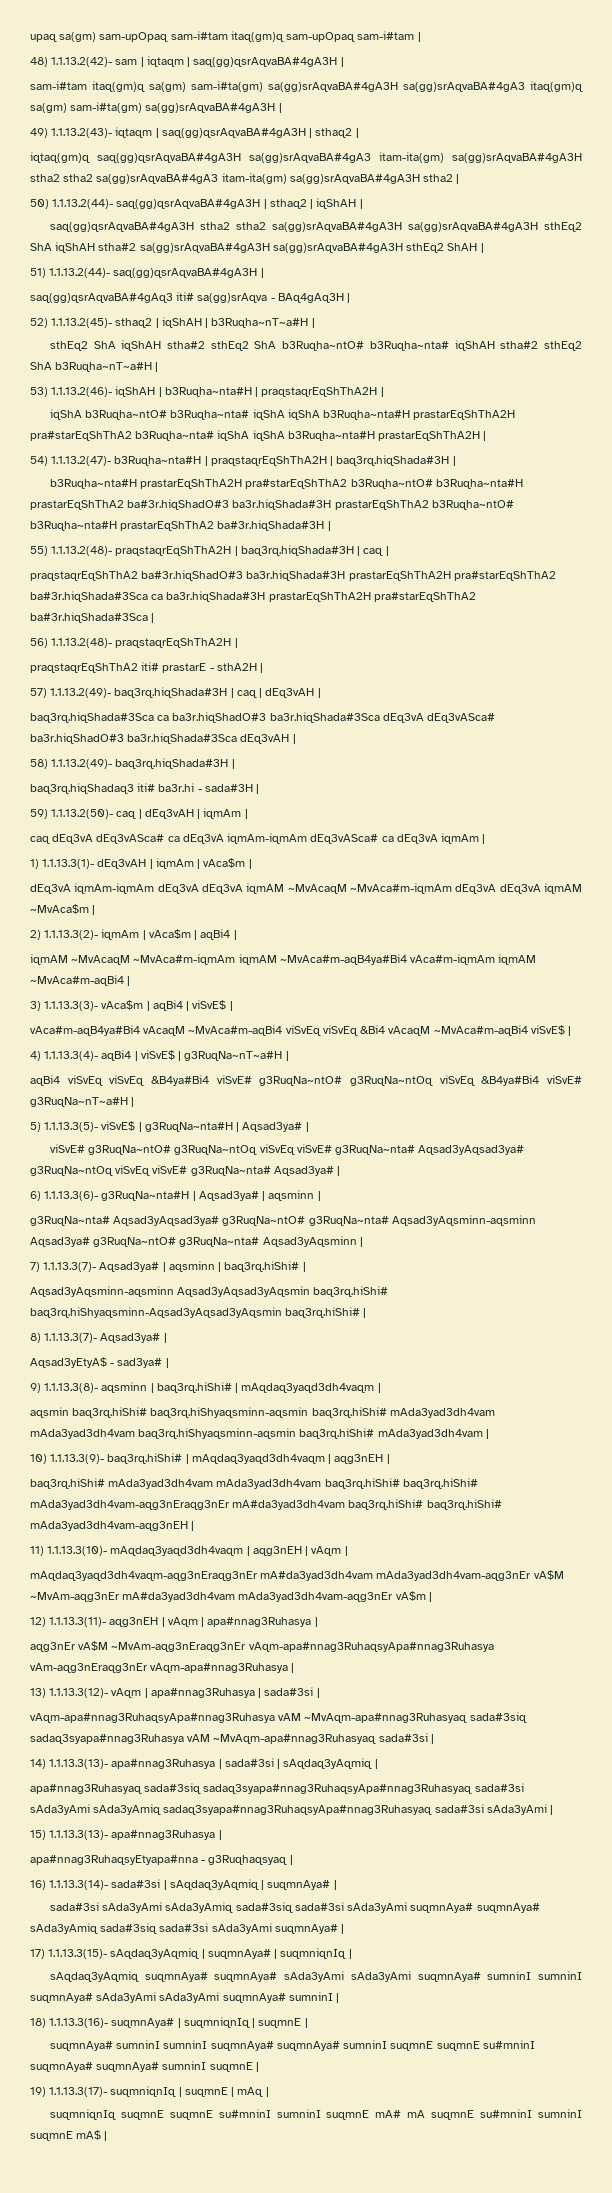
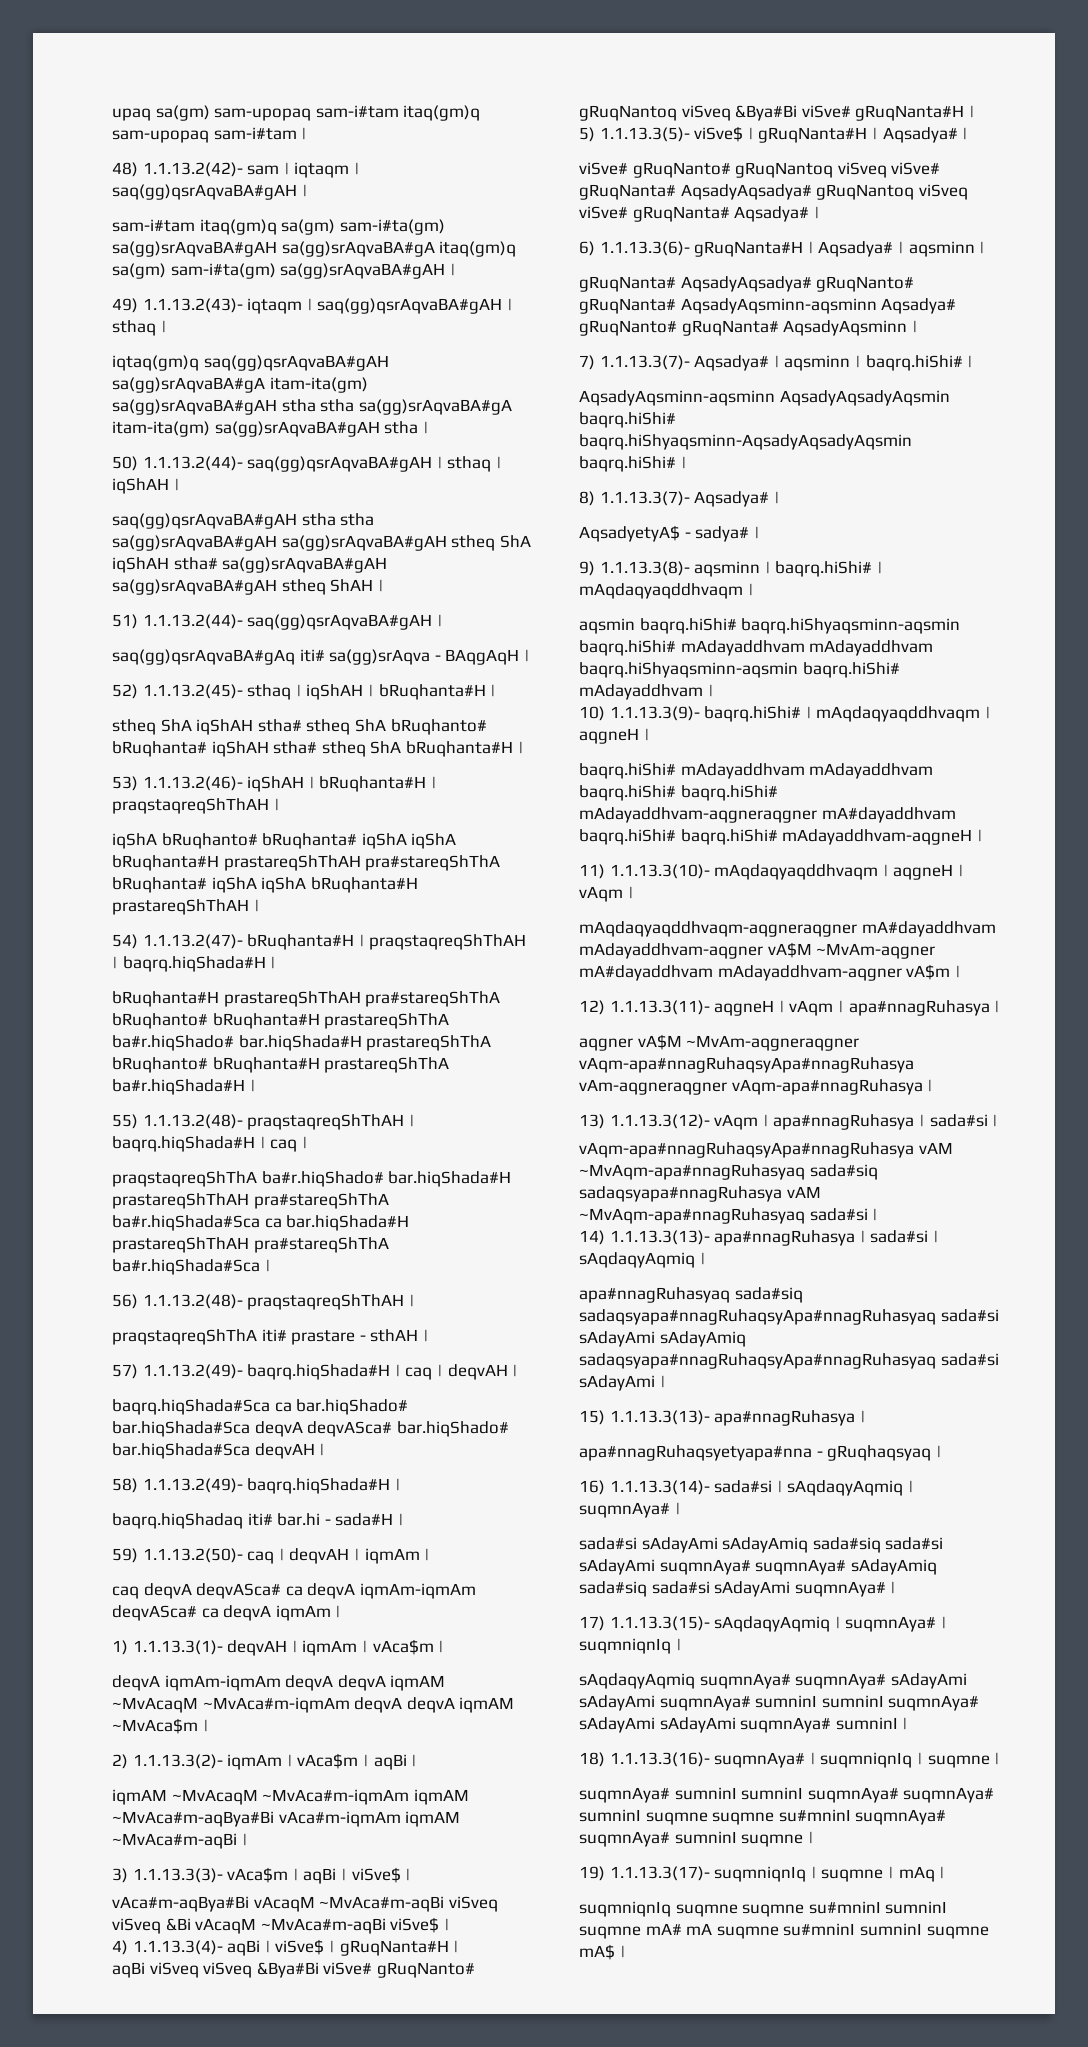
[99,31,356,42] sam-upOpaq sam-i#tam itaq(gm)q sam-upOpaq -> [214,105,481,121] [112,130,209,143] sam-upopaq sam-i#tam itaq(gm)q sam-upopaq
[193,57,338,67] saq(gg)qsrAqvaBA#4gA3H -> [112,184,297,200] saq(gg)qsrAqvaBA#gAH
[268,81,583,92] [30,102,276,113] sa(gg)srAqvaBA#4gA3H sa(gg)srAqvaBA#4gA3 itaq(gm)q sa(gm) sam-i#ta(gm) sa(gg)srAqvaBA#4gA3H -> [112,241,517,257] [112,263,446,279] sa(gg)srAqvaBA#gAH sa(gg)srAqvaBA#gA itaq(gm)q sa(gm) sam-i#ta(gm) sa(gg)srAqvaBA#gAH
[161,128,353,138] saq(gg)qsrAqvaBA#4gA3H | sthaq2 -> [317,298,513,314] [112,320,156,336] saq(gg)qsrAqvaBA#gAH | sthaq
[96,152,582,163] [30,173,454,184] saq(gg)qsrAqvaBA#4gA3H sa(gg)srAqvaBA#4gA3 itam-ita(gm) sa(gg)srAqvaBA#4gA3H stha2 stha2 sa(gg)srAqvaBA#4gA3 itam-ita(gm) sa(gg)srAqvaBA#4gA3H stha2 -> [203,355,389,371] [112,377,368,393] [112,399,512,415] [112,421,419,437] saq(gg)qsrAqvaBA#gAH sa(gg)srAqvaBA#gA itam-ita(gm) sa(gg)srAqvaBA#gAH stha stha sa(gg)srAqvaBA#gA itam-ita(gm) sa(gg)srAqvaBA#gAH stha
[116,199,307,209] saq(gg)qsrAqvaBA#4gA3H | sthaq2 -> [247,456,492,472] saq(gg)qsrAqvaBA#gAH | sthaq
[49,222,582,232] [30,242,445,253] saq(gg)qsrAqvaBA#4gA3H stha2 stha2 sa(gg)srAqvaBA#4gA3H sa(gg)srAqvaBA#4gA3H sthEq2 ShA iqShAH stha#2 sa(gg)srAqvaBA#4gA3H sa(gg)srAqvaBA#4gA3H sthEq2 -> [112,513,375,529] [112,535,531,551] [112,557,388,573] [112,579,326,595] saq(gg)qsrAqvaBA#gAH stha stha sa(gg)srAqvaBA#gAH sa(gg)srAqvaBA#gAH stheq ShA iqShAH stha# sa(gg)srAqvaBA#gAH sa(gg)srAqvaBA#gAH stheq
[113,268,264,278] [30,293,173,303] saq(gg)qsrAqvaBA#4gA3H | // saq(gg)qsrAqvaBA#4gAq3 -> [247,614,443,630] [112,649,295,665] saq(gg)qsrAqvaBA#gAH | // saq(gg)qsrAqvaBA#gAq
[277,293,344,303] BAq4gAq3H -> [445,649,520,665] BAqgAqH
[115,317,315,328] [49,340,582,351] [30,362,153,372] sthaq2 | iqShAH | b3Ruqha~nT~a#H | // sthEq2 ShA iqShAH stha#2 sthEq2 ShA b3Ruqha~ntO# b3Ruqha~nta# iqShAH stha#2 sthEq2 ShA b3Ruqha~nT~a#H -> [247,684,497,700] [112,719,487,735] [112,741,513,757] sthaq | iqShAH | bRuqhanta#H | // stheq ShA iqShAH stha# stheq ShA bRuqhanto# bRuqhanta# iqShAH stha# stheq ShA bRuqhanta#H
[164,387,378,397] b3Ruqha~nta#H | praqstaqrEqShThA2H -> [319,776,437,792] [112,798,269,814] bRuqhanta#H | praqstaqreqShThAH
[85,409,516,420] [30,430,487,441] [30,455,456,466] [49,479,523,489] [30,499,514,510] [30,520,325,531] b3Ruqha~ntO# b3Ruqha~nta# iqShA iqShA b3Ruqha~nta#H prastarEqShThA2H pra#starEqShThA2 b3Ruqha~nta# iqShA iqShA b3Ruqha~nta#H prastarEqShThA2H | // 54) 1.1.13.2(47)- b3Ruqha~nta#H | praqstaqrEqShThA2H | baq3rq.hiqShada#3H | // b3Ruqha~nta#H prastarEqShThA2H pra#starEqShThA2 b3Ruqha~ntO# b3Ruqha~nta#H prastarEqShThA2 ba#3r.hiqShadO#3 ba3r.hiqShada#3H prastarEqShThA2 b3Ruqha~ntO# b3Ruqha~nta#H prastarEqShThA2 ba#3r.hiqShada#3H -> [161,833,457,849] [112,855,501,871] [112,877,418,893] [112,899,260,915] [112,934,527,950] [112,956,277,972] [112,991,501,1007] [112,1013,450,1029] [112,1035,492,1051] [112,1057,450,1073] [112,1079,245,1095] bRuqhanto# bRuqhanta# iqShA iqShA bRuqhanta#H prastareqShThAH pra#stareqShThA bRuqhanta# iqShA iqShA bRuqhanta#H prastareqShThAH | // 54) 1.1.13.2(47)- bRuqhanta#H | praqstaqreqShThAH | baqrq.hiqShada#H | // bRuqhanta#H prastareqShThAH pra#stareqShThA bRuqhanto# bRuqhanta#H prastareqShThA ba#r.hiqShado# bar.hiqShada#H prastareqShThA bRuqhanto# bRuqhanta#H prastareqShThA ba#r.hiqShada#H
[115,545,354,556] praqstaqrEqShThA2H | baq3rq.hiqShada#3H -> [247,1114,415,1130] [112,1136,255,1152] praqstaqreqShThAH | baqrq.hiqShada#H
[30,570,556,581] [30,591,476,602] [30,612,148,623] praqstaqrEqShThA2 ba#3r.hiqShadO#3 ba3r.hiqShada#3H prastarEqShThA2H pra#starEqShThA2 ba#3r.hiqShada#3Sca ca ba3r.hiqShada#3H prastarEqShThA2H pra#starEqShThA2 ba#3r.hiqShada#3Sca -> [112,1171,512,1187] [112,1193,389,1209] [112,1215,410,1231] [112,1237,389,1253] [112,1259,260,1275] praqstaqreqShThA ba#r.hiqShado# bar.hiqShada#H prastareqShThAH pra#stareqShThA ba#r.hiqShada#Sca ca bar.hiqShada#H prastareqShThAH pra#stareqShThA ba#r.hiqShada#Sca
[115,638,238,648] [30,662,257,673] praqstaqrEqShThA2H | // praqstaqrEqShThA2 iti# prastarE - sthA2H -> [247,1294,415,1310] [112,1329,419,1345] praqstaqreqShThAH | // praqstaqreqShThA iti# prastare - sthAH
[114,687,321,698] [30,712,496,723] [30,733,290,744] baq3rq.hiqShada#3H | caq | dEq3vAH | // baq3rq.hiqShada#3Sca ca ba3r.hiqShadO#3 ba3r.hiqShada#3Sca dEq3vA dEq3vASca# ba3r.hiqShadO#3 ba3r.hiqShada#3Sca dEq3vAH -> [247,1364,519,1380] [112,1399,409,1415] [112,1421,509,1437] [112,1443,315,1459] baqrq.hiqShada#H | caq | deqvAH | // baqrq.hiqShada#Sca ca bar.hiqShado# bar.hiqShada#Sca deqvA deqvASca# bar.hiqShado# bar.hiqShada#Sca deqvAH
[115,758,235,769] [30,783,253,794] baq3rq.hiqShada#3H | // baq3rq.hiqShadaq3 iti# ba3r.hi - sada#3H -> [247,1478,401,1494] [112,1513,394,1529] baqrq.hiqShada#H | // baqrq.hiqShadaq iti# bar.hi - sada#H
[144,809,194,819] dEq3vAH -> [289,1548,350,1564] deqvAH
[52,833,438,844] dEq3vA dEq3vASca# ca dEq3vA iqmAm-iqmAm dEq3vASca# ca dEq3vA -> [143,1583,476,1599] [112,1605,272,1621] deqvA deqvASca# ca deqvA iqmAm-iqmAm deqvASca# ca deqvA
[97,859,147,869] dEq3vAH -> [227,1640,288,1656] deqvAH
[30,883,541,894] dEq3vA iqmAm-iqmAm dEq3vA dEq3vA iqmAM ~MvAcaqM ~MvAca#m-iqmAm dEq3vA dEq3vA -> [112,1675,446,1691] [112,1697,455,1713] deqvA iqmAm-iqmAm deqvA deqvA iqmAM ~MvAcaqM ~MvAca#m-iqmAm deqvA deqvA
[200,929,231,940] aqBi4 -> [373,1754,407,1770] aqBi
[279,954,407,965] ~MvAca#m-aqB4ya#Bi4 -> [112,1811,274,1827] ~MvAca#m-aqBya#Bi
[30,975,124,986] ~MvAca#m-aqBi4 -> [112,1833,237,1849] ~MvAca#m-aqBi
[152,1000,233,1011] [30,1025,572,1036] [30,1050,289,1061] [30,1075,582,1086] [30,1097,135,1107] [30,1121,309,1132] [49,1144,525,1155] [30,1165,334,1176] aqBi4 | viSvE$ | // vAca#m-aqB4ya#Bi4 vAcaqM ~MvAca#m-aqBi4 viSvEq viSvEq &Bi4 vAcaqM ~MvAca#m-aqBi4 viSvE$ | // 4) 1.1.13.3(4)- aqBi4 | viSvE$ | g3RuqNa~nT~a#H | // aqBi4 viSvEq viSvEq &B4ya#Bi4 viSvE# g3RuqNa~ntO# g3RuqNa~ntOq viSvEq &B4ya#Bi4 viSvE# g3RuqNa~nT~a#H | // 5) 1.1.13.3(5)- viSvE$ | g3RuqNa~nta#H | Aqsad3ya# | // viSvE# g3RuqNa~ntO# g3RuqNa~ntOq viSvEq viSvE# g3RuqNa~nta# Aqsad3yAqsad3ya# g3RuqNa~ntOq viSvEq viSvE# g3RuqNa~nta# Aqsad3ya# -> [303,1867,412,1884] [112,1896,498,1912] [112,1917,450,1934] [112,1939,460,1956] [112,1962,475,1978] [579,105,975,121] [579,126,969,143] [579,162,941,178] [579,184,968,200] [579,206,810,222] aqBi | viSve$ | // vAca#m-aqBya#Bi vAcaqM ~MvAca#m-aqBi viSveq viSveq &Bi vAcaqM ~MvAca#m-aqBi viSve$ | // 4) 1.1.13.3(4)- aqBi | viSve$ | gRuqNanta#H | // aqBi viSveq viSveq &Bya#Bi viSve# gRuqNanto# gRuqNantoq viSveq &Bya#Bi viSve# gRuqNanta#H | // 5) 1.1.13.3(5)- viSve$ | gRuqNanta#H | Aqsadya# | // viSve# gRuqNanto# gRuqNantoq viSveq viSve# gRuqNanta# AqsadyAqsadya# gRuqNantoq viSveq viSve# gRuqNanta# Aqsadya#
[101,1191,259,1201] g3RuqNa~nta#H | Aqsad3ya# -> [694,241,894,257] gRuqNanta#H | Aqsadya#
[30,1215,536,1226] [30,1236,357,1247] g3RuqNa~nta# Aqsad3yAqsad3ya# g3RuqNa~ntO# g3RuqNa~nta# Aqsad3yAqsminn-aqsminn Aqsad3ya# g3RuqNa~ntO# g3RuqNa~nta# Aqsad3yAqsminn -> [579,276,915,292] [579,298,957,314] [579,320,908,336] gRuqNanta# AqsadyAqsadya# gRuqNanto# gRuqNanta# AqsadyAqsminn-aqsminn Aqsadya# gRuqNanto# gRuqNanta# AqsadyAqsminn
[99,1261,306,1272] [30,1286,389,1297] [30,1307,361,1318] Aqsad3ya# | aqsminn | baq3rq.hiShi# | // Aqsad3yAqsminn-aqsminn Aqsad3yAqsad3yAqsmin baq3rq.hiShi# baq3rq.hiShyaqsminn-Aqsad3yAqsad3yAqsmin baq3rq.hiShi# -> [694,355,974,371] [579,390,950,406] [579,412,676,428] [579,434,912,450] [579,456,676,472] Aqsadya# | aqsminn | baqrq.hiShi# | // AqsadyAqsminn-aqsminn AqsadyAqsadyAqsmin baqrq.hiShi# baqrq.hiShyaqsminn-AqsadyAqsadyAqsmin baqrq.hiShi#
[100,1333,167,1343] [30,1357,163,1368] Aqsad3ya# | // Aqsad3yEtyA$ - sad3ya# -> [694,491,780,507] [579,525,750,542] Aqsadya# | // AqsadyetyA$ - sadya#
[156,1382,375,1393] baq3rq.hiShi# | mAqdaq3yaqd3dh4vaqm -> [775,561,883,577] [579,583,743,599] baqrq.hiShi# | mAqdaqyaqddhvaqm
[72,1407,495,1418] [30,1428,489,1439] [30,1453,390,1464] [30,1478,478,1489] [30,1499,502,1510] [30,1521,188,1531] baq3rq.hiShi# baq3rq.hiShyaqsminn-aqsmin baq3rq.hiShi# mAda3yad3dh4vam mAda3yad3dh4vam baq3rq.hiShyaqsminn-aqsmin baq3rq.hiShi# mAda3yad3dh4vam | // 10) 1.1.13.3(9)- baq3rq.hiShi# | mAqdaq3yaqd3dh4vaqm | aqg3nEH | // baq3rq.hiShi# mAda3yad3dh4vam mAda3yad3dh4vam baq3rq.hiShi# baq3rq.hiShi# mAda3yad3dh4vam-aqg3nEraqg3nEr mA#da3yad3dh4vam baq3rq.hiShi# baq3rq.hiShi# mAda3yad3dh4vam-aqg3nEH -> [639,618,961,634] [579,640,934,656] [579,662,900,678] [579,684,714,700] [579,706,991,722] [579,728,650,744] [579,763,934,779] [579,785,778,801] [579,807,956,823] [579,829,973,845] baqrq.hiShi# baqrq.hiShyaqsminn-aqsmin baqrq.hiShi# mAdayaddhvam mAdayaddhvam baqrq.hiShyaqsminn-aqsmin baqrq.hiShi# mAdayaddhvam | // 10) 1.1.13.3(9)- baqrq.hiShi# | mAqdaqyaqddhvaqm | aqgneH | // baqrq.hiShi# mAdayaddhvam mAdayaddhvam baqrq.hiShi# baqrq.hiShi# mAdayaddhvam-aqgneraqgner mA#dayaddhvam baqrq.hiShi# baqrq.hiShi# mAdayaddhvam-aqgneH
[110,1546,302,1556] mAqdaq3yaqd3dh4vaqm | aqg3nEH -> [714,864,954,880] mAqdaqyaqddhvaqm | aqgneH
[30,1570,564,1581] [30,1592,394,1602] mAqdaq3yaqd3dh4vaqm-aqg3nEraqg3nEr mA#da3yad3dh4vam mAda3yad3dh4vam-aqg3nEr vA$M ~MvAm-aqg3nEr mA#da3yad3dh4vam mAda3yad3dh4vam-aqg3nEr -> [579,921,996,937] [579,942,936,959] [579,965,902,981] mAqdaqyaqddhvaqm-aqgneraqgner mA#dayaddhvam mAdayaddhvam-aqgner vA$M ~MvAm-aqgner mA#dayaddhvam mAdayaddhvam-aqgner
[109,1617,318,1627] [30,1641,494,1652] [30,1663,289,1673] aqg3nEH | vAqm | apa#nnag3Ruhasya | // aqg3nEr vA$M ~MvAm-aqg3nEraqg3nEr vAqm-apa#nnag3RuhaqsyApa#nnag3Ruhasya vAm-aqg3nEraqg3nEr vAqm-apa#nnag3Ruhasya -> [714,1000,1001,1016] [579,1034,860,1051] [579,1057,914,1073] [579,1079,923,1095] aqgneH | vAqm | apa#nnagRuhasya | // aqgner vA$M ~MvAm-aqgneraqgner vAqm-apa#nnagRuhaqsyApa#nnagRuhasya vAm-aqgneraqgner vAqm-apa#nnagRuhasya
[150,1687,320,1698] [30,1712,527,1723] [30,1733,434,1744] [30,1758,378,1769] [30,1783,524,1794] [30,1804,547,1815] apa#nnag3Ruhasya | sada#3si | // vAqm-apa#nnag3RuhaqsyApa#nnag3Ruhasya vAM ~MvAqm-apa#nnag3Ruhasyaq sada#3siq sadaq3syapa#nnag3Ruhasya vAM ~MvAqm-apa#nnag3Ruhasyaq sada#3si | // 14) 1.1.13.3(13)- apa#nnag3Ruhasya | sada#3si | sAqdaq3yAqmiq | // apa#nnag3Ruhasyaq sada#3siq sadaq3syapa#nnag3RuhaqsyApa#nnag3Ruhasyaq sada#3si sAda3yAmi sAda3yAmiq sadaq3syapa#nnag3RuhaqsyApa#nnag3Ruhasyaq sada#3si sAda3yAmi -> [773,1114,999,1130] [579,1142,953,1158] [579,1164,878,1180] [579,1186,821,1202] [579,1208,879,1224] [579,1230,939,1246] [579,1252,706,1268] [579,1287,803,1303] [579,1309,999,1325] [579,1331,746,1347] [579,1353,999,1369] [579,1375,655,1391] apa#nnagRuhasya | sada#si | // vAqm-apa#nnagRuhaqsyApa#nnagRuhasya vAM ~MvAqm-apa#nnagRuhasyaq sada#siq sadaqsyapa#nnagRuhasya vAM ~MvAqm-apa#nnagRuhasyaq sada#si | // 14) 1.1.13.3(13)- apa#nnagRuhasya | sada#si | sAqdaqyAqmiq | // apa#nnagRuhasyaq sada#siq sadaqsyapa#nnagRuhaqsyApa#nnagRuhasyaq sada#si sAdayAmi sAdayAmiq sadaqsyapa#nnagRuhaqsyApa#nnagRuhasyaq sada#si sAdayAmi
[111,1830,222,1840] [30,1855,288,1865] apa#nnag3Ruhasya | // apa#nnag3RuhaqsyEtyapa#nna - g3Ruqhaqsyaq -> [714,1410,866,1426] [579,1445,932,1461] apa#nnagRuhasya | // apa#nnagRuhaqsyetyapa#nna - gRuqhaqsyaq
[111,1879,259,1890] sada#3si | sAqdaq3yAqmiq -> [714,1480,904,1496] sada#si | sAqdaqyAqmiq
[49,1902,540,1913] [30,1923,272,1934] sada#3si sAda3yAmi sAda3yAmiq sada#3siq sada#3si sAda3yAmi suqmnAya# suqmnAya# sAda3yAmiq sada#3siq sada#3si sAda3yAmi -> [579,1537,944,1553] [579,1559,937,1575] [579,1581,791,1597] sada#si sAdayAmi sAdayAmiq sada#siq sada#si sAdayAmi suqmnAya# suqmnAya# sAdayAmiq sada#siq sada#si sAdayAmi
[110,1948,200,1959] sAqdaq3yAqmiq -> [714,1616,831,1632] sAqdaqyAqmiq
[49,1971,582,1982] [30,1992,220,2003] sAqdaq3yAqmiq suqmnAya# suqmnAya# sAda3yAmi sAda3yAmi suqmnAya# sumninI sumninI suqmnAya# sAda3yAmi sAda3yAmi -> [579,1673,967,1689] [579,1695,980,1711] [579,1717,736,1733] sAqdaqyAqmiq suqmnAya# suqmnAya# sAdayAmi sAdayAmi suqmnAya# sumninI sumninI suqmnAya# sAdayAmi sAdayAmi
[258,2018,302,2028] suqmnE -> [927,1755,990,1768] suqmne
[390,2041,480,2051] suqmnE suqmnE -> [645,1812,775,1825] suqmne suqmne
[209,2062,253,2072] suqmnE -> [741,1834,804,1847] suqmne
[184,2087,228,2097] suqmnE -> [821,1869,884,1882] suqmne
[120,2109,370,2120] suqmnE suqmnE su#mninI sumninI suqmnE -> [675,1901,948,1917] [579,1926,641,1939] suqmne suqmne su#mninI sumninI suqmne
[431,2109,582,2120] [30,2131,73,2141] suqmnE su#mninI sumninI suqmnE -> [716,1923,989,1939] suqmne su#mninI sumninI suqmne

